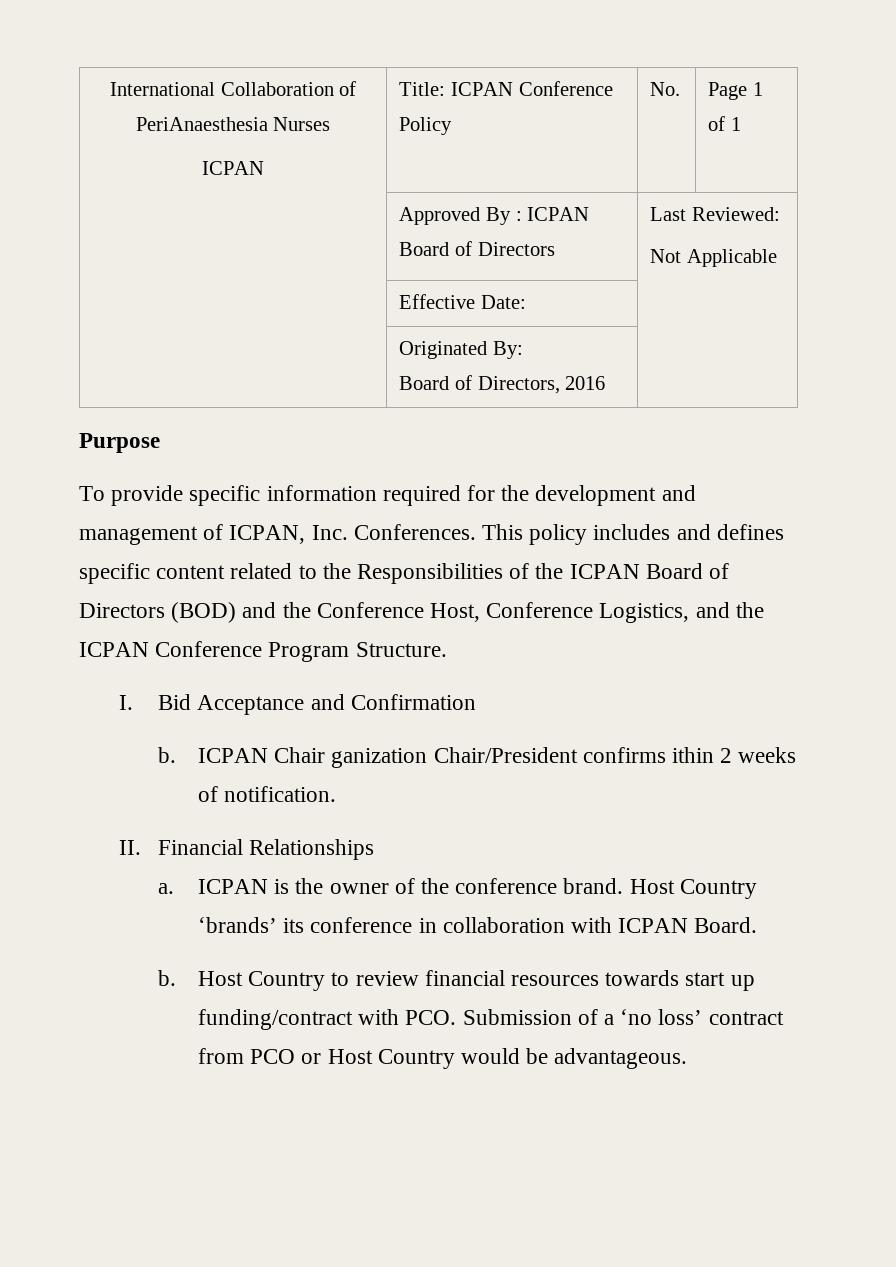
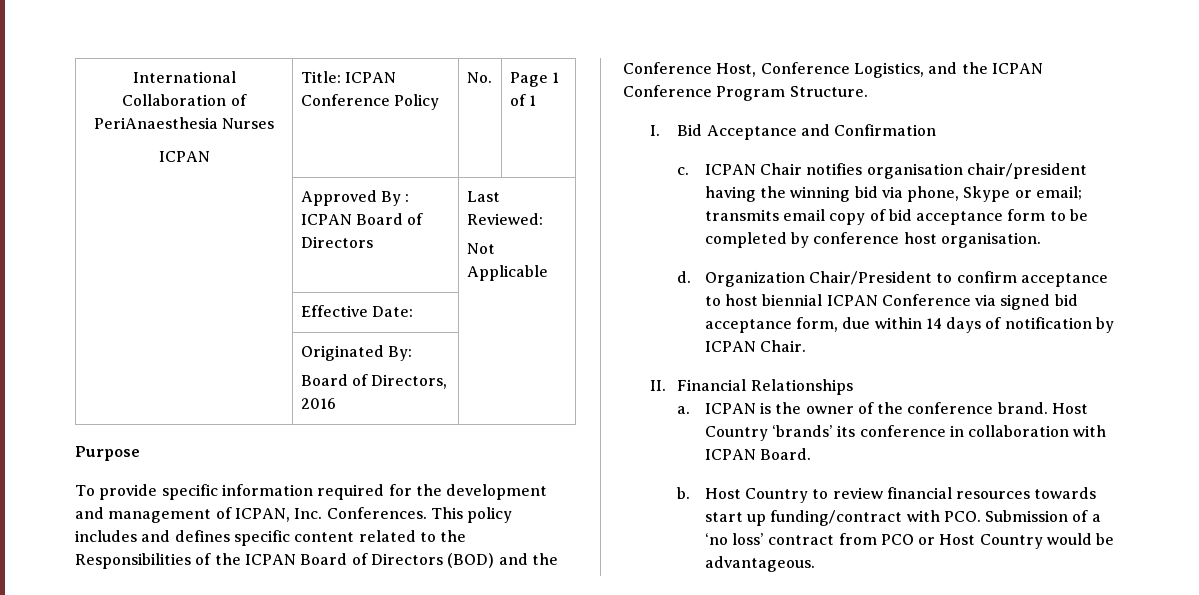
[158,747,177,763] b. -> [677,167,690,175] c.
[331,747,797,768] [197,786,337,802] ganization Chair/President confirms ithin 2 weeks of notification. -> [806,163,1087,179] [704,186,1083,202] [704,209,1089,225] [704,232,1041,248] [677,271,1108,287] [704,294,1078,310] [704,317,1115,333] [704,340,806,352] notifies organisation chair/president having the winning bid via phone, Skype or email; transmits email copy of bid acceptance form to be completed by conference host organisation. // d. Organization Chair/President to confirm acceptance to host biennial ICPAN Conference via signed bid acceptance form, due within 14 days of notification by ICPAN Chair.

